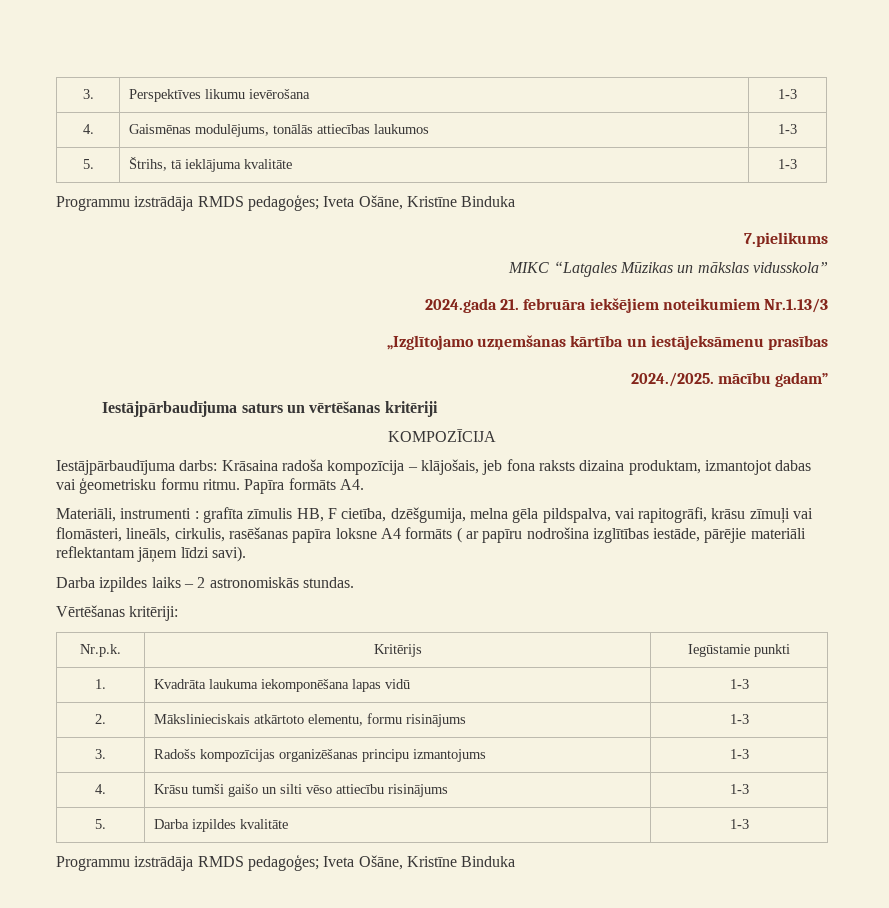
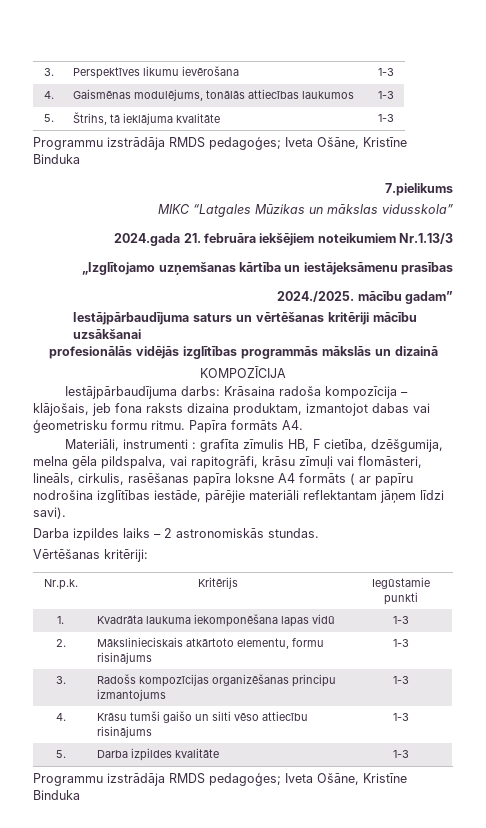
(438, 409) none -> [373,312,418,322] [73,329,142,339] [48,346,438,359] mācību uzsākšanai // profesionālās vidējās izglītības programmās mākslās un dizainā

